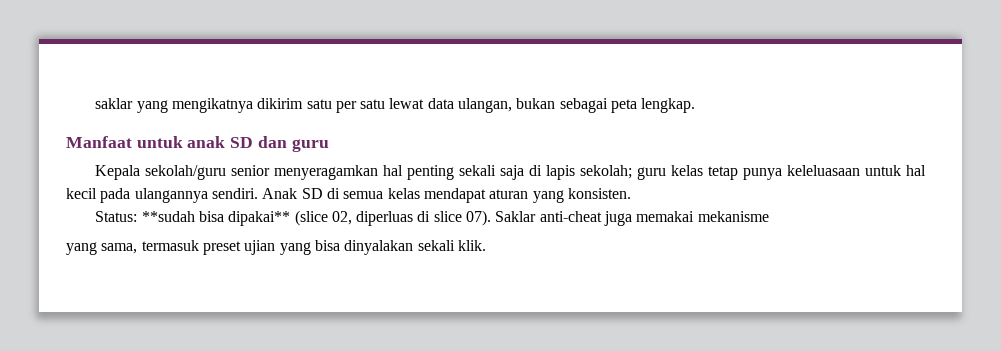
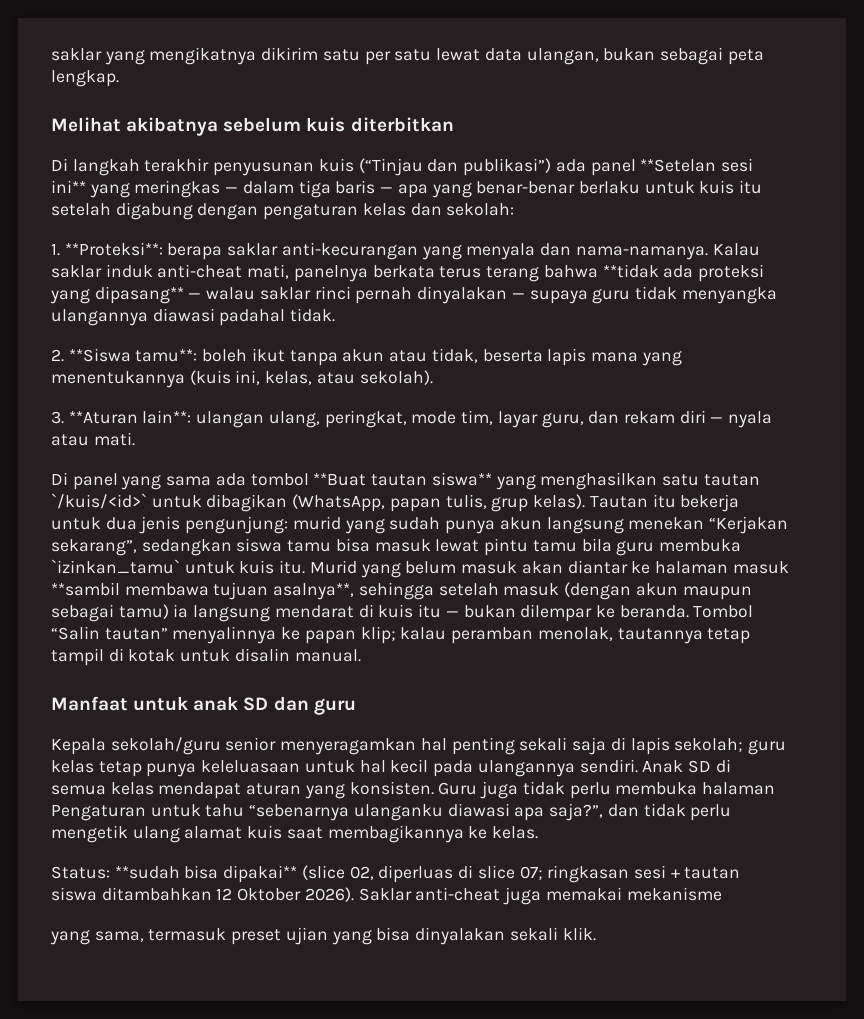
(696, 105) none -> [51,117,454,136] [51,158,753,176] [51,180,763,198] [51,202,515,220] [51,242,760,260] [51,264,764,282] [50,286,777,304] [51,308,336,326] [51,348,682,366] [51,370,433,388] [51,410,773,428] [51,432,135,446] [51,472,760,490] [51,493,740,512] [51,516,788,534] [51,538,741,556] [51,559,789,578] [51,582,752,600] [51,604,754,622] [51,626,751,644] [51,648,361,666] // Melihat akibatnya sebelum kuis diterbitkan // Di langkah terakhir penyusunan kuis (“Tinjau dan publikasi”) ada panel **Setelan sesi ini** yang meringkas — dalam tiga baris — apa yang benar-benar berlaku untuk kuis itu setelah digabung dengan pengaturan kelas dan sekolah: // 1. **Proteksi**: berapa saklar anti-kecurangan yang menyala dan nama-namanya. Kalau saklar induk anti-cheat mati, panelnya berkata terus terang bahwa **tidak ada proteksi yang dipasang** — walau saklar rinci pernah dinyalakan — supaya guru tidak menyangka ulangannya diawasi padahal tidak. // 2. **Siswa tamu**: boleh ikut tanpa akun atau tidak, beserta lapis mana yang menentukannya (kuis ini, kelas, atau sekolah). // 3. **Aturan lain**: ulangan ulang, peringkat, mode tim, layar guru, dan rekam diri — nyala atau mati. // Di panel yang sama ada tombol **Buat tautan siswa** yang menghasilkan satu tautan `/kuis/<id>` untuk dibagikan (WhatsApp, papan tulis, grup kelas). Tautan itu bekerja untuk dua jenis pengunjung: murid yang sudah punya akun langsung menekan “Kerjakan sekarang”, sedangkan siswa tamu bisa masuk lewat pintu tamu bila guru membuka `izinkan_tamu` untuk kuis itu. Murid yang belum masuk akan diantar ke halaman masuk **sambil membawa tujuan asalnya**, sehingga setelah masuk (dengan akun maupun sebagai tamu) ia langsung mendarat di kuis itu — bukan dilempar ke beranda. Tombol “Salin tautan” menyalinnya ke papan klip; kalau peramban menolak, tautannya tetap tampil di kotak untuk disalin manual.
(631, 193) none -> [438,781,775,799] [51,803,732,821] [51,825,539,843] Guru juga tidak perlu membuka halaman Pengaturan untuk tahu “sebenarnya ulanganku diawasi apa saja?”, dan tidak perlu mengetik ulang alamat kuis saat membagikannya ke kelas.
[466,210,492,226] 07). -> [519,865,741,883] [51,887,354,902] 07; ringkasan sesi + tautan siswa ditambahkan 12 Oktober 2026).

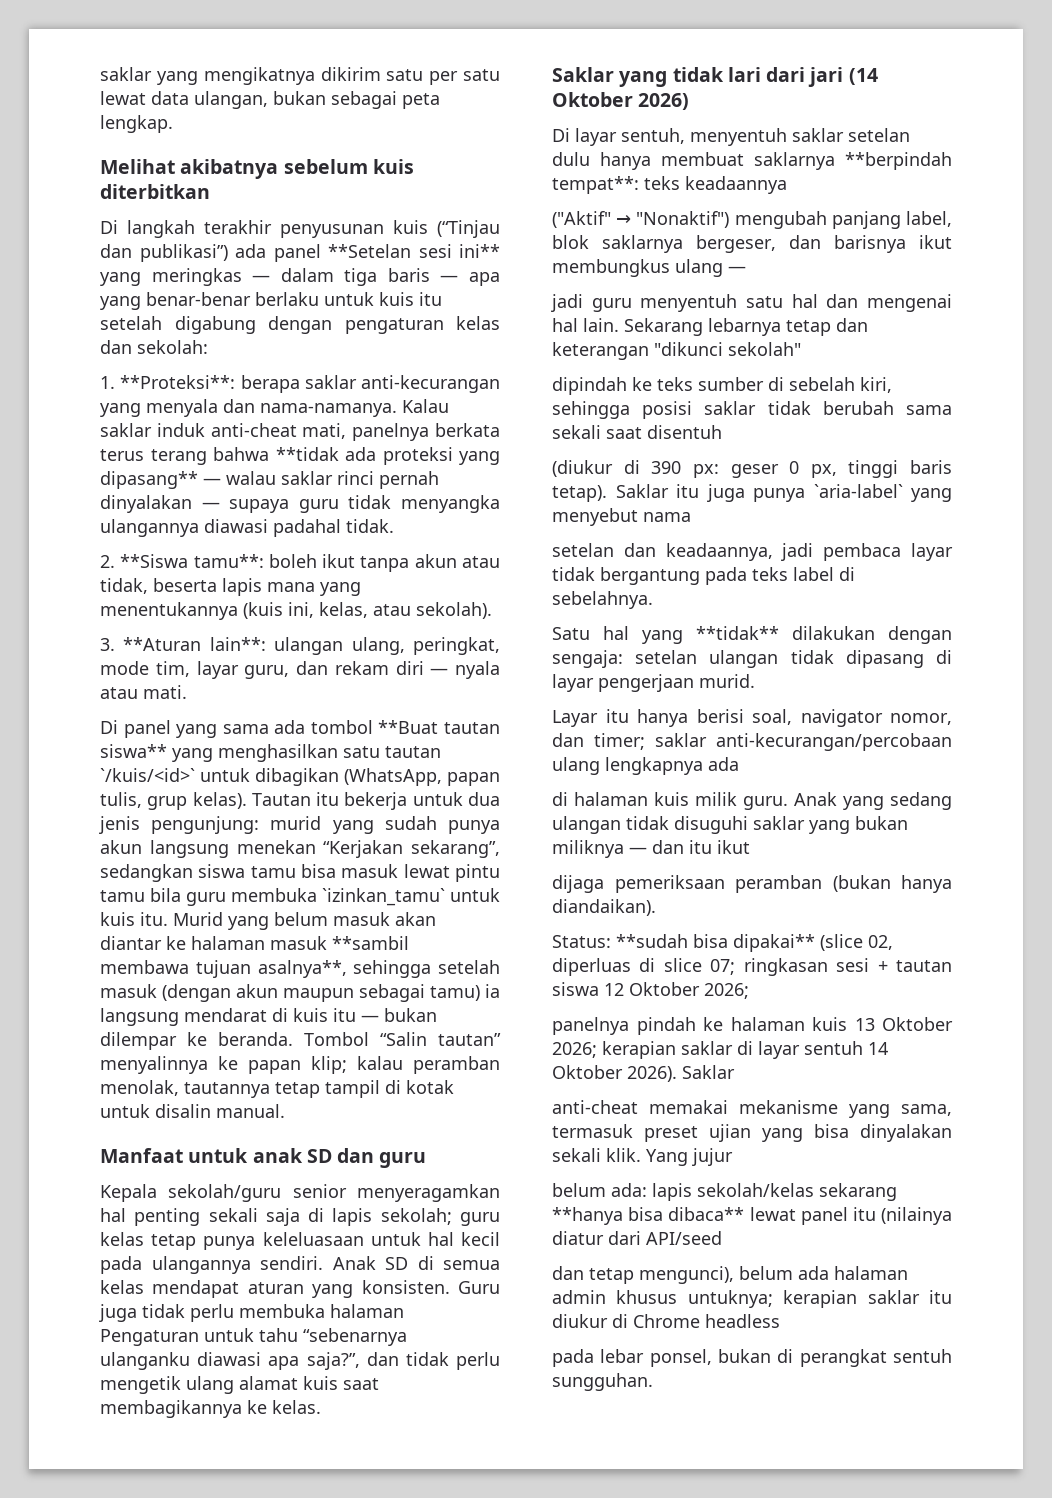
(539, 832) none -> [552,67,878,87] [552,92,690,110] [552,128,910,146] [552,152,952,170] [552,176,787,194] [552,211,952,229] [552,235,952,253] [552,259,746,277] [551,294,952,312] [552,318,868,336] [552,342,801,360] [552,377,892,395] [552,401,952,419] [552,425,722,439] [552,460,952,478] [552,484,952,502] [552,508,691,526] [552,543,953,561] [552,567,855,585] [552,591,653,609] [552,626,952,644] [552,650,952,668] [552,674,755,692] [552,709,952,727] [552,733,952,751] [552,757,739,775] [552,792,952,810] [552,816,908,834] [552,840,750,858] [552,875,952,893] [552,899,656,916] // Saklar yang tidak lari dari jari (14 Oktober 2026) // Di layar sentuh, menyentuh saklar setelan dulu hanya membuat saklarnya **berpindah tempat**: teks keadaannya // ("Aktif" → "Nonaktif") mengubah panjang label, blok saklarnya bergeser, dan barisnya ikut membungkus ulang — // jadi guru menyentuh satu hal dan mengenai hal lain. Sekarang lebarnya tetap dan keterangan "dikunci sekolah" // dipindah ke teks sumber di sebelah kiri, sehingga posisi saklar tidak berubah sama sekali saat disentuh // (diukur di 390 px: geser 0 px, tinggi baris tetap). Saklar itu juga punya `aria-label` yang menyebut nama // setelan dan keadaannya, jadi pembaca layar tidak bergantung pada teks label di sebelahnya. // Satu hal yang **tidak** dilakukan dengan sengaja: setelan ulangan tidak dipasang di layar pengerjaan murid. // Layar itu hanya berisi soal, navigator nomor, dan timer; saklar anti-kecurangan/percobaan ulang lengkapnya ada // di halaman kuis milik guru. Anak yang sedang ulangan tidak disuguhi saklar yang bukan miliknya — dan itu ikut // dijaga pemeriksaan peramban (bukan hanya diandaikan).
[101,887,212,901] ditambahkan -> (599, 989) none
(302, 894) none -> [704,983,749,999] [552,1017,953,1035] [552,1041,888,1059] [552,1065,623,1079] 2026; // panelnya pindah ke halaman kuis 13 Oktober 2026; kerapian saklar di layar sentuh 14 Oktober
[415,887,542,905] anti-cheat juga -> [552,1100,638,1114] // anti-cheat
(722, 894) // -> (838, 1107) none
(596, 934) none -> [646,1148,733,1166] [552,1183,897,1201] [552,1207,952,1225] [552,1231,722,1245] [552,1266,908,1284] [552,1290,952,1308] [552,1314,780,1328] [552,1349,952,1367] [552,1373,653,1391] Yang jujur // belum ada: lapis sekolah/kelas sekarang **hanya bisa dibaca** lewat panel itu (nilainya diatur dari API/seed // dan tetap mengunci), belum ada halaman admin khusus untuknya; kerapian saklar itu diukur di Chrome headless // pada lebar ponsel, bukan di perangkat sentuh sungguhan.

